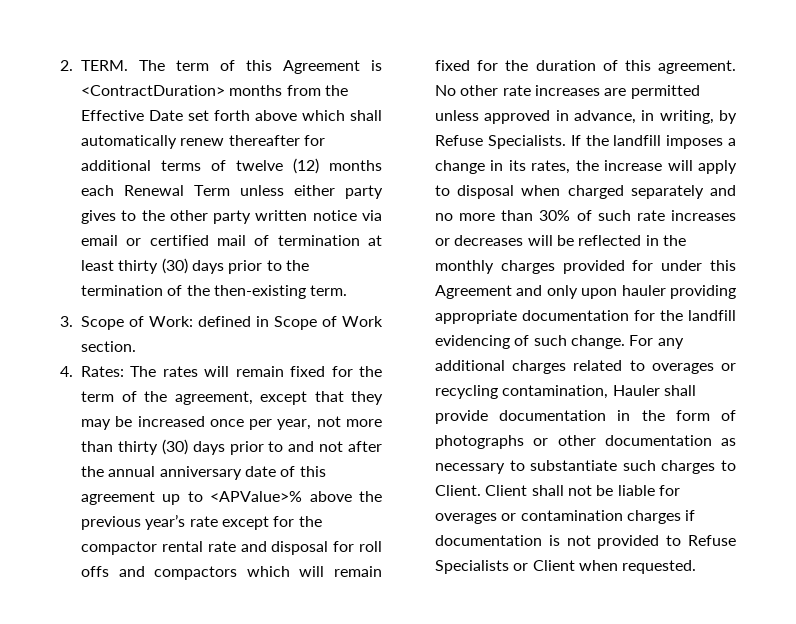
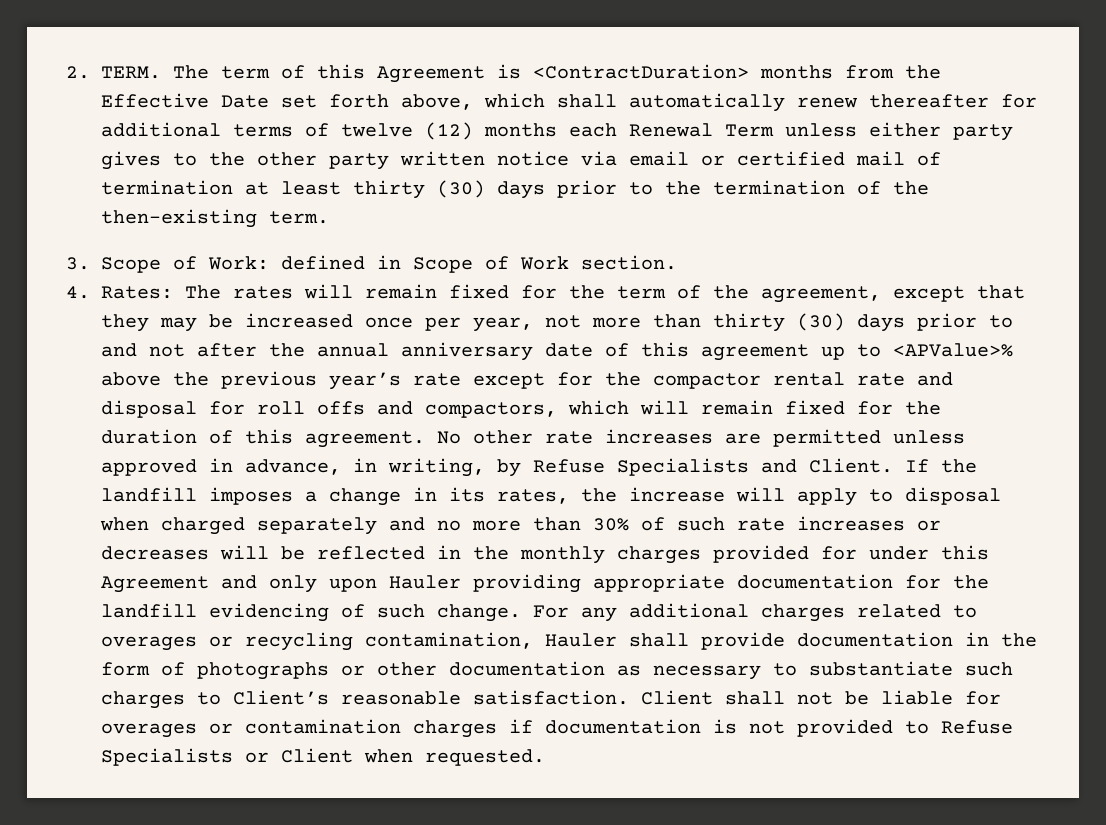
[255,110,297,121] above -> [400,94,473,110] above,
[154,566,238,580] compactors -> [424,402,557,418] compactors,
[487,135,566,149] Specialists. -> [616,458,893,476] Specialists and Client.
[621,285,666,296] hauler -> [388,575,461,589] Hauler
[435,485,481,496] Client. -> [232,690,629,705] Client’s reasonable satisfaction.

